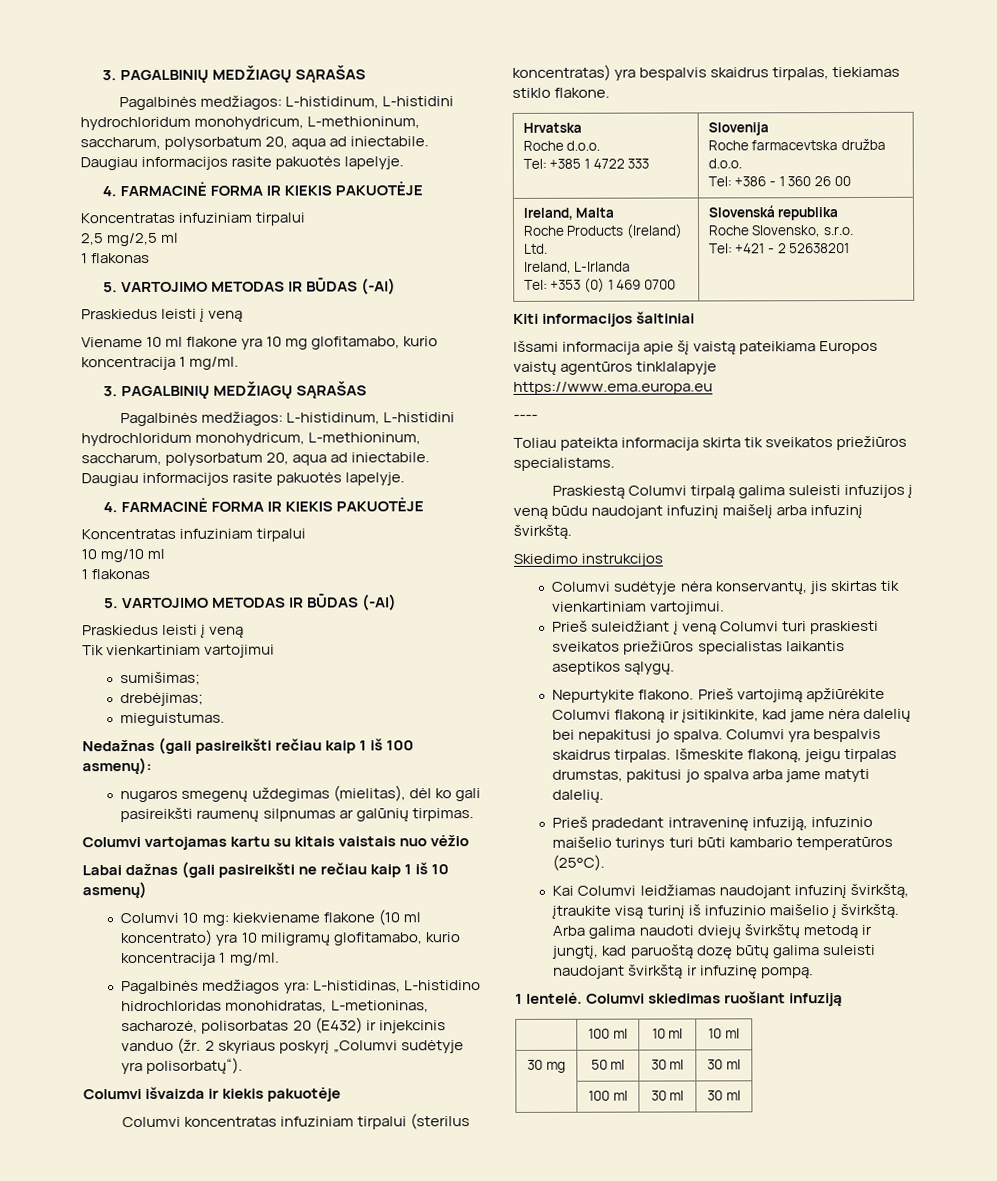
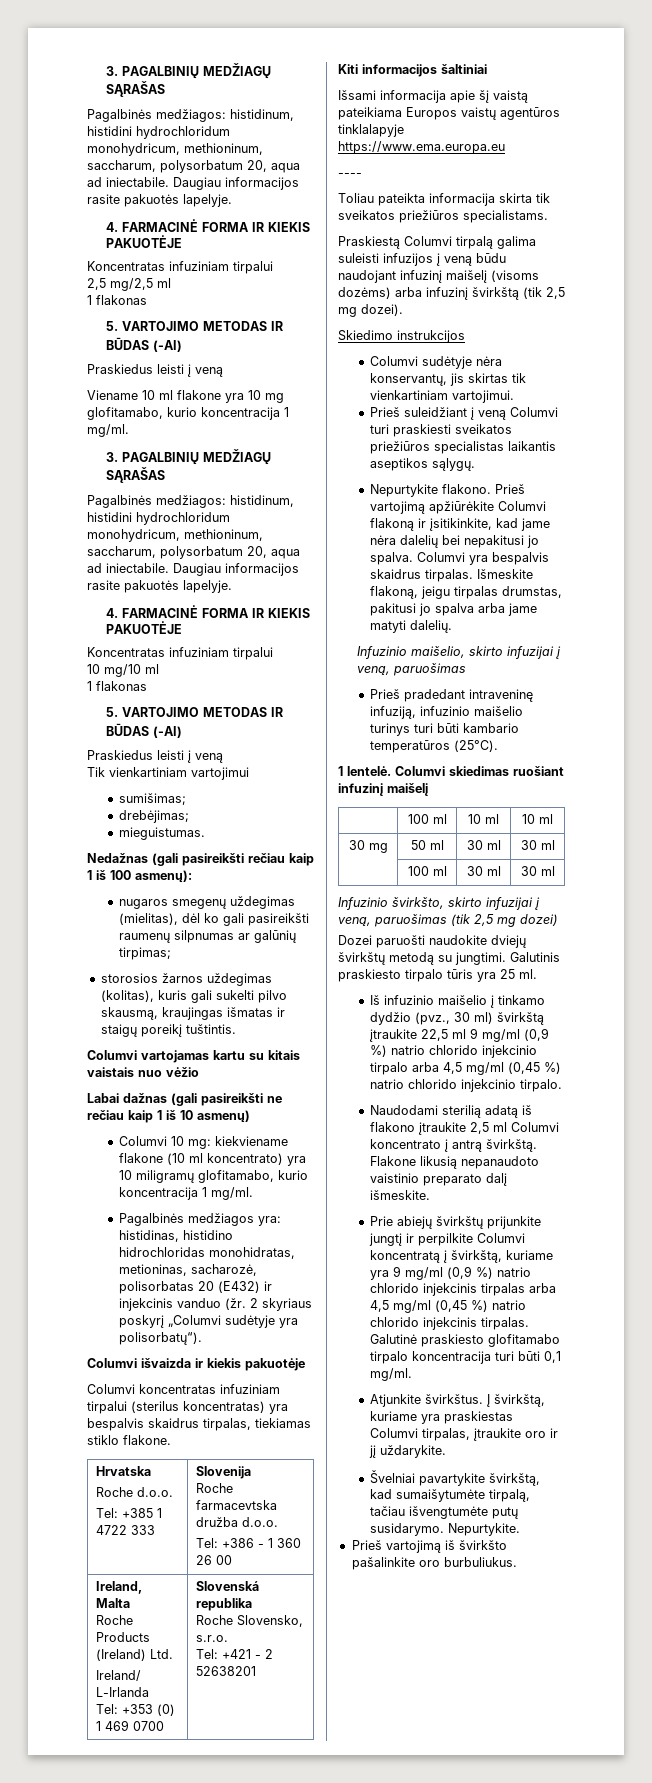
[101,65,367,84] [118,95,454,111] [80,116,421,131] 3. PAGALBINIŲ MEDŽIAGŲ SĄRAŠAS // Pagalbinės medžiagos: L-histidinum, L-histidini hydrochloridum monohydricum, L-methioninum, -> [105,63,271,79] [105,81,165,97] [87,109,294,122] [87,126,230,139] [87,143,263,156] 3. PAGALBINIŲ MEDŽIAGŲ SĄRAŠAS // Pagalbinės medžiagos: histidinum, histidini hydrochloridum monohydricum, methioninum,
[285,412,455,425] [81,432,422,447] L-histidinum, L-histidini hydrochloridum monohydricum, L-methioninum, -> [230,495,294,507] [87,512,230,525] [87,529,263,542] histidinum, histidini hydrochloridum monohydricum, methioninum,
[411,808,474,822] tirpimas. -> [119,947,172,960] [100,973,272,986] [100,990,287,1003] [100,1007,285,1020] [100,1024,236,1037] tirpimas; // storosios žarnos uždegimas (kolitas), kuris gali sukelti pilvo skausmą, kraujingas išmatas ir staigų poreikį tuštintis.
[312,980,481,993] L-histidinas, L-histidino -> [119,1230,234,1242] histidinas, histidino
[330,1000,429,1013] L-metioninas, -> [119,1264,188,1276] metioninas,
[523,261,572,274] Ireland, -> [95,1670,141,1681] Ireland/
[776,504,864,519] [513,524,572,539] arba infuzinį švirkštą. -> [491,270,539,282] [338,287,565,300] [338,304,403,317] (visoms dozėms) arba infuzinį švirkštą (tik 2,5 mg dozei).
(605, 796) none -> [356,646,561,659] [356,663,466,676] // Infuzinio maišelio, skirto infuzijai į veną, paruošimas
[552,883,909,899] [551,903,899,919] [552,924,872,939] [551,944,876,960] [553,964,814,980] // Kai Columvi leidžiamas naudojant infuzinį švirkštą, įtraukite visą turinį iš infuzinio maišelio į švirkštą. Arba galima naudoti dviejų švirkštų metodą ir jungtį, kad paruoštą dozę būtų galima suleisti naudojant švirkštą ir infuzinę pompą. -> (499, 746) none
[789,993,844,1007] infuziją -> [338,783,428,796] infuzinį maišelį
(741, 1095) none -> [338,897,540,910] [338,914,558,927] [338,935,526,948] [338,952,560,965] [338,969,537,982] [370,995,546,1008] [370,1012,545,1025] [369,1028,550,1042] [370,1045,538,1058] [370,1062,562,1075] [370,1079,563,1092] [370,1105,533,1118] [370,1122,560,1135] [370,1139,538,1152] [370,1156,540,1169] [370,1173,508,1186] [370,1190,431,1200] [370,1216,542,1229] [369,1233,526,1246] [370,1250,554,1263] [370,1266,532,1280] [370,1283,557,1296] [370,1300,527,1313] [370,1317,530,1330] [370,1334,561,1347] [370,1351,562,1364] [370,1368,413,1381] [370,1394,546,1407] [370,1411,514,1424] [370,1428,559,1441] [369,1445,447,1458] [370,1470,541,1486] [370,1489,531,1502] [370,1506,519,1519] [370,1523,521,1536] [351,1540,507,1553] [351,1557,517,1570] // Infuzinio švirkšto, skirto infuzijai į veną, paruošimas (tik 2,5 mg dozei) // Dozei paruošti naudokite dviejų švirkštų metodą su jungtimi. Galutinis praskiesto tirpalo tūris yra 25 ml. // Iš infuzinio maišelio į tinkamo dydžio (pvz., 30 ml) švirkštą įtraukite 22,5 ml 9 mg/ml (0,9 %) natrio chlorido injekcinio tirpalo arba 4,5 mg/ml (0,45 %) natrio chlorido injekcinio tirpalo. // Naudodami sterilią adatą iš flakono įtraukite 2,5 ml Columvi koncentrato į antrą švirkštą. Flakone likusią nepanaudoto vaistinio preparato dalį išmeskite. // Prie abiejų švirkštų prijunkite jungtį ir perpilkite Columvi koncentratą į švirkštą, kuriame yra 9 mg/ml (0,9 %) natrio chlorido injekcinis tirpalas arba 4,5 mg/ml (0,45 %) natrio chlorido injekcinis tirpalas. Galutinė praskiesto glofitamabo tirpalo koncentracija turi būti 0,1 mg/ml. // Atjunkite švirkštus. Į švirkštą, kuriame yra praskiestas Columvi tirpalas, įtraukite oro ir jį uždarykite. // Švelniai pavartykite švirkštą, kad sumaišytumėte tirpalą, tačiau išvengtumėte putų susidarymo. Nepurtykite. // Prieš vartojimą iš švirkšto pašalinkite oro burbuliukus.

